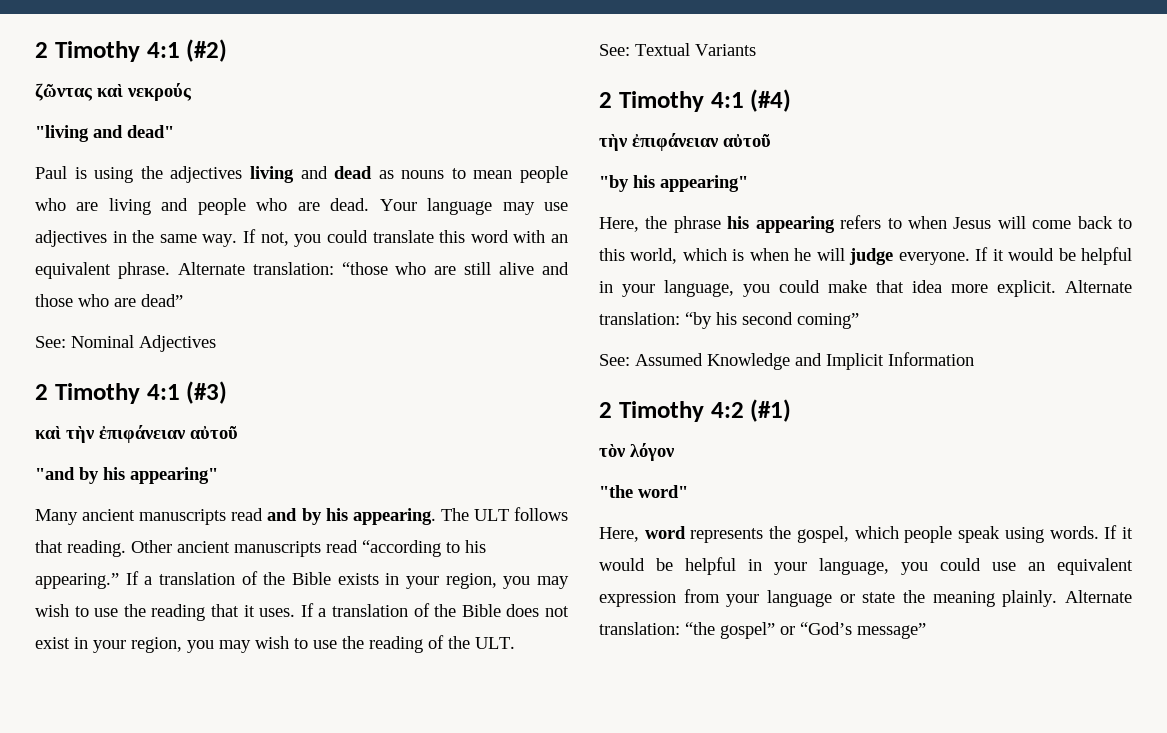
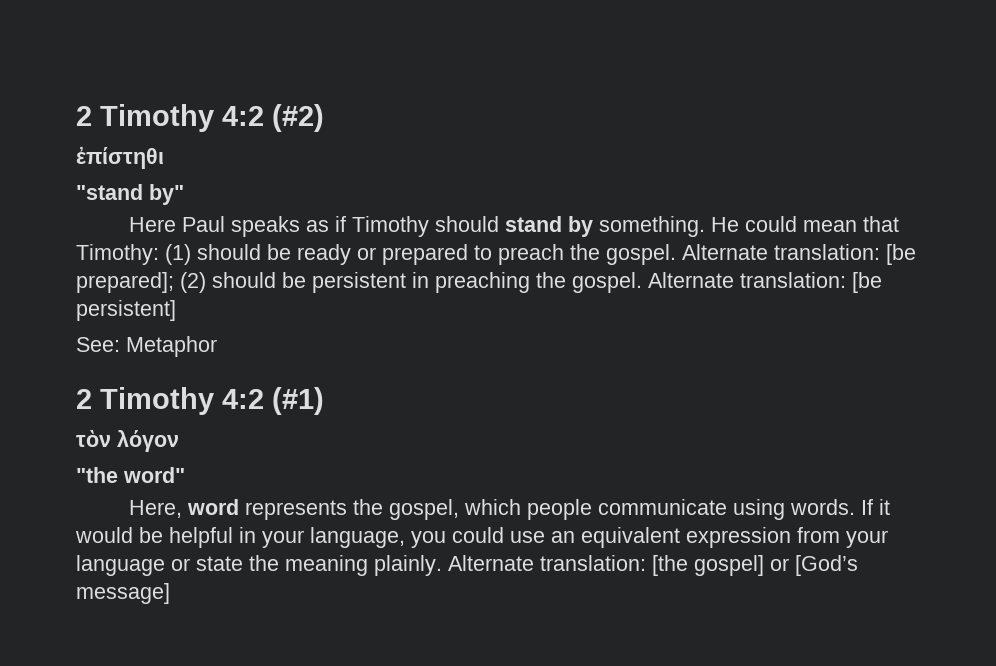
[35,41,180,62] 2 Timothy 4:1 -> [76,104,264,132] 2 Timothy 4:2
[35,83,191,101] [35,125,174,142] [35,166,568,183] [35,198,568,215] [35,229,569,247] [35,262,570,279] [35,294,183,307] [35,335,216,352] [35,381,228,404] [35,425,238,443] [35,467,218,484] [35,507,569,525] [35,540,486,557] [35,571,570,589] [35,603,570,621] [35,635,515,653] [599,43,756,56] [599,89,792,112] [599,133,771,151] [599,175,748,192] [599,215,1132,233] [599,247,1132,265] [599,280,1132,297] [599,312,859,329] [599,352,974,370] ζῶντας καὶ νεκρούς // "living and dead" // Paul is using the adjectives living and dead as nouns to mean people who are living and people who are dead. Your language may use adjectives in the same way. If not, you could translate this word with an equivalent phrase. Alternate translation: “those who are still alive and those who are dead” // See: Nominal Adjectives // 2 Timothy 4:1 (#3) // καὶ τὴν ἐπιφάνειαν αὐτοῦ // "and by his appearing" // Many ancient manuscripts read and by his appearing. The ULT follows that reading. Other ancient manuscripts read “according to his appearing.” If a translation of the Bible exists in your region, you may wish to use the reading that it uses. If a translation of the Bible does not exist in your region, you may wish to use the reading of the ULT. // See: Textual Variants // 2 Timothy 4:1 (#4) // τὴν ἐπιφάνειαν αὐτοῦ // "by his appearing" // Here, the phrase his appearing refers to when Jesus will come back to this world, which is when he will judge everyone. If it would be helpful in your language, you could make that idea more explicit. Alternate translation: “by his second coming” // See: Assumed Knowledge and Implicit Information -> [76,146,164,169] [76,184,184,205] [129,216,900,237] [76,244,916,265] [76,272,882,293] [76,300,176,321] [76,336,217,357] ἐπίστηθι // "stand by" // Here Paul speaks as if Timothy should stand by something. He could mean that Timothy: (1) should be ready or prepared to preach the gospel. Alternate translation: [be prepared]; (2) should be persistent in preaching the gospel. Alternate translation: [be persistent] // See: Metaphor
[958,526,1001,543] speak -> [598,499,728,515] communicate
[685,622,926,639] “the gospel” or “God’s message” -> [652,555,858,576] [76,583,170,604] [the gospel] or [God’s message]

